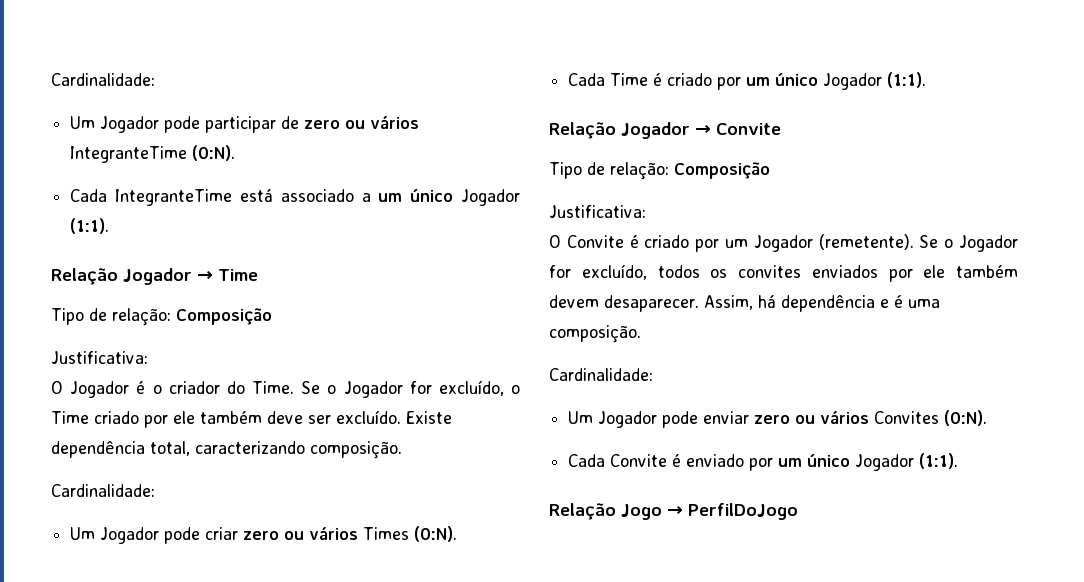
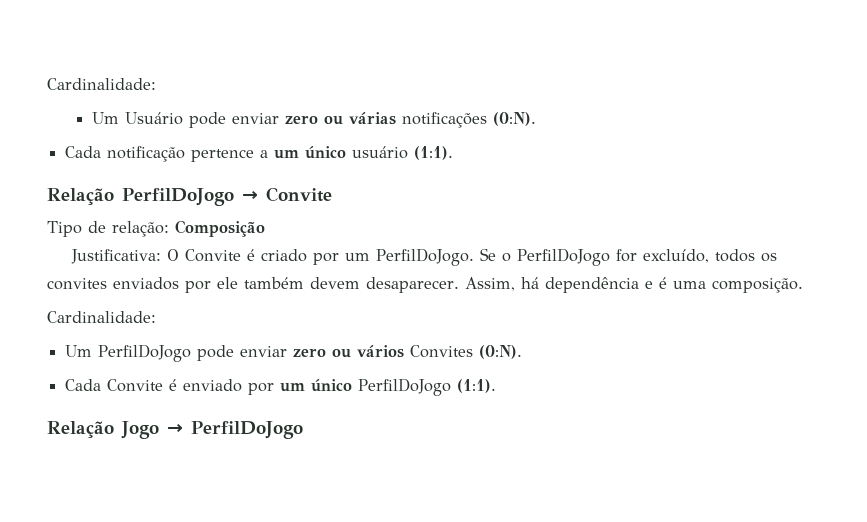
[51,73,155,86] [70,115,420,133] [70,145,236,163] [70,189,354,206] Cardinalidade: // Um Jogador pode participar de zero ou vários IntegranteTime (0:N). // Cada IntegranteTime está associado -> [47,78,156,90] [91,112,536,128] [65,146,255,162] Cardinalidade: // Um Usuário pode enviar zero ou várias notificações (0:N). // Cada notificação pertence
[460,189,520,206] [70,218,110,234] [51,268,258,285] [51,308,272,326] [51,351,148,364] [51,380,520,398] [51,410,452,428] [51,441,402,459] [51,484,155,497] [70,526,458,544] [568,72,927,90] [549,122,690,139] Jogador (1:1). // Relação Jogador → Time // Tipo de relação: Composição // Justificativa: // O Jogador é o criador do Time. Se o Jogador for excluído, o Time criado por ele também deve ser excluído. Existe dependência total, caracterizando composição. // Cardinalidade: // Um Jogador pode criar zero ou vários Times (0:N). // Cada Time é criado por um único Jogador (1:1). // Relação Jogador -> [352,146,454,160] [47,188,234,206] usuário (1:1). // Relação PerfilDoJogo
(646, 211) // -> (162, 256) none
[753,234,1018,252] Jogador (remetente). Se o Jogador -> [376,248,611,266] PerfilDoJogo. Se o PerfilDoJogo
[598,411,658,428] Jogador -> [98,344,192,362] PerfilDoJogo
[855,454,915,471] Jogador -> [358,378,452,396] PerfilDoJogo

